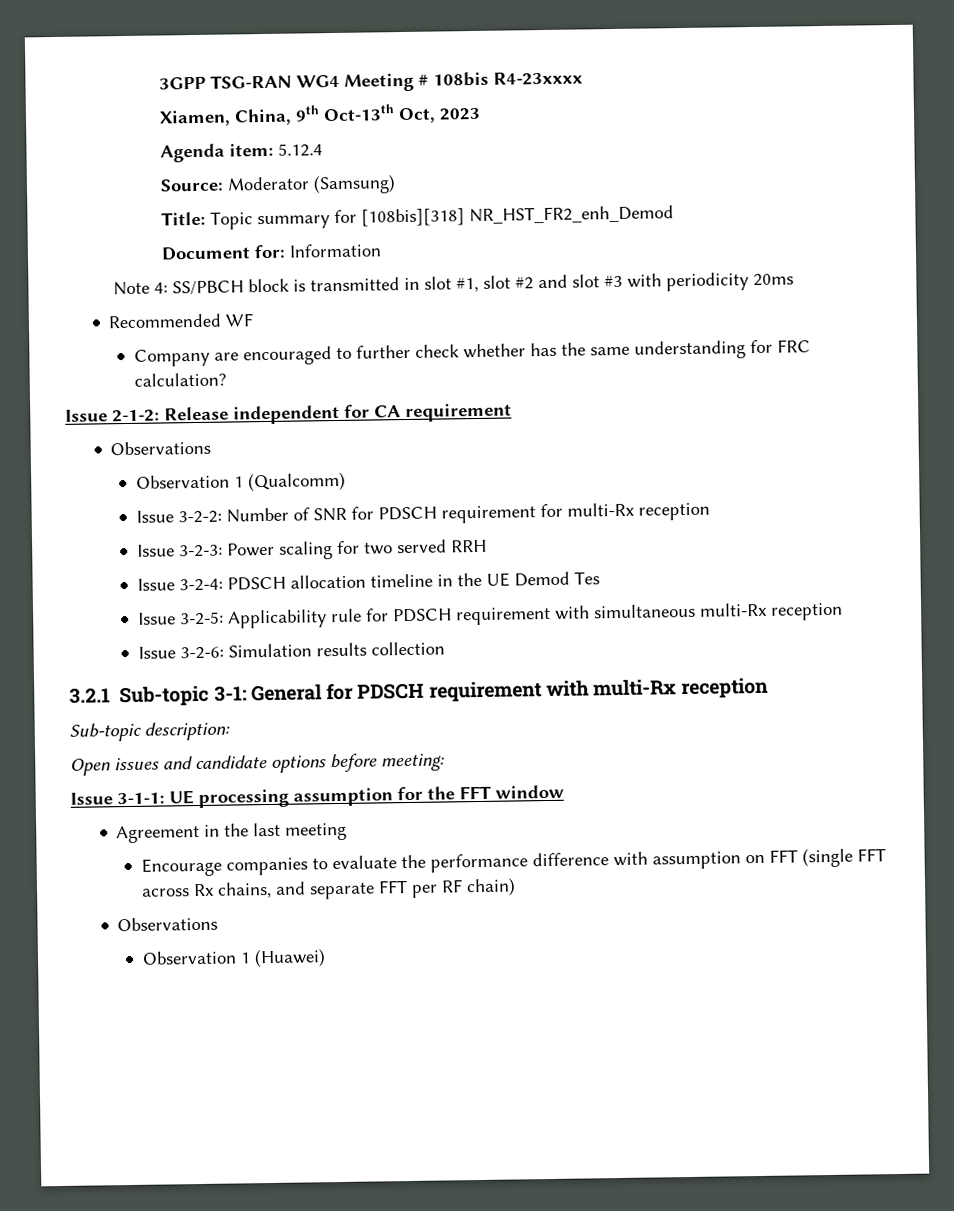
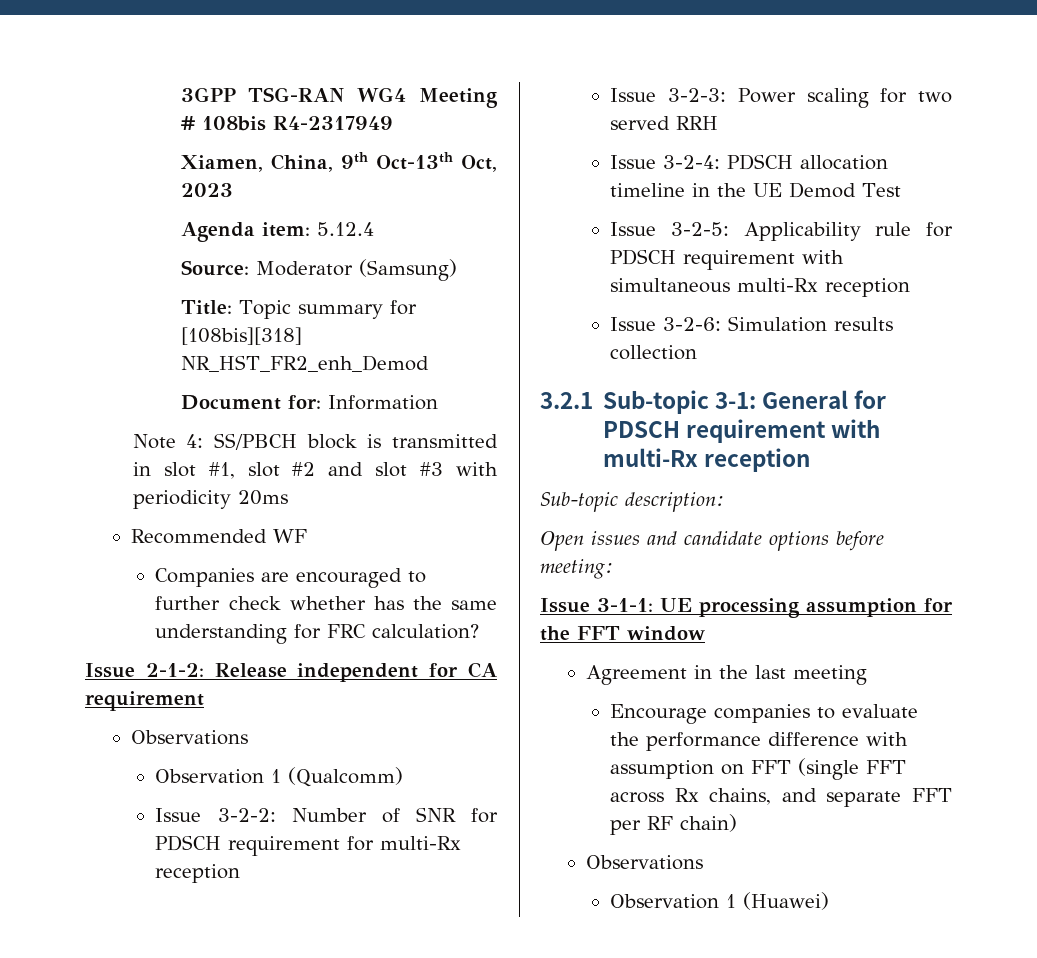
[493,71,584,86] R4-23xxxx -> [272,116,393,130] R4-2317949
[134,348,211,367] Company -> [155,568,255,587] Companies
[574,571,601,585] Tes -> [862,183,902,197] Test

